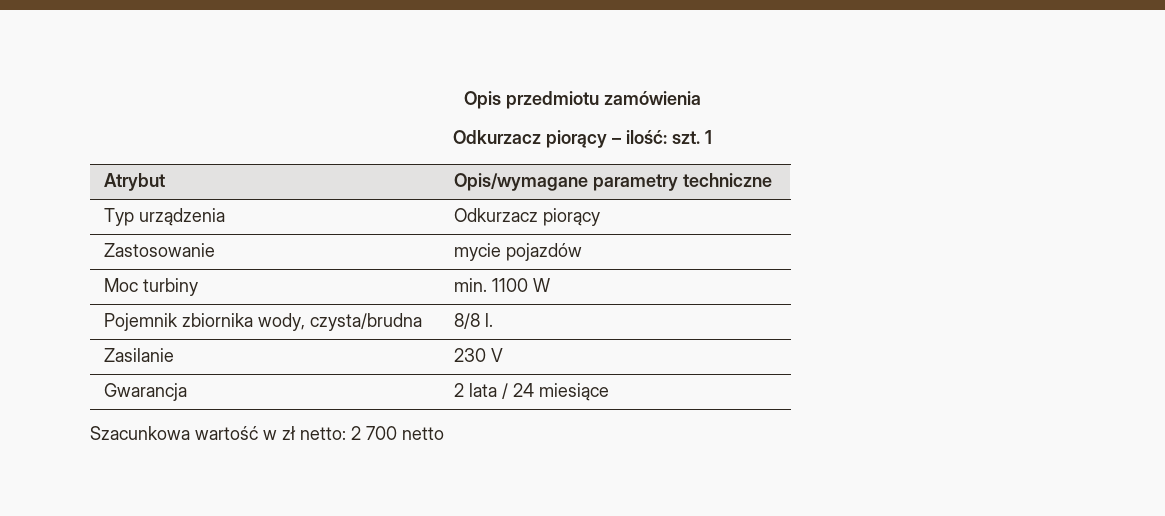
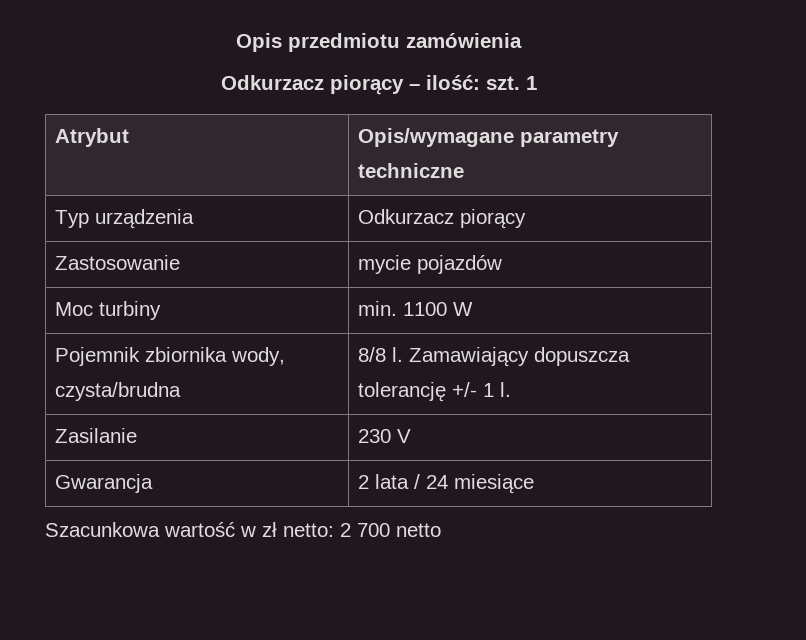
(493, 320) none -> [408,347,630,367] [357,382,511,402] Zamawiający dopuszcza tolerancję +/- 1 l.

